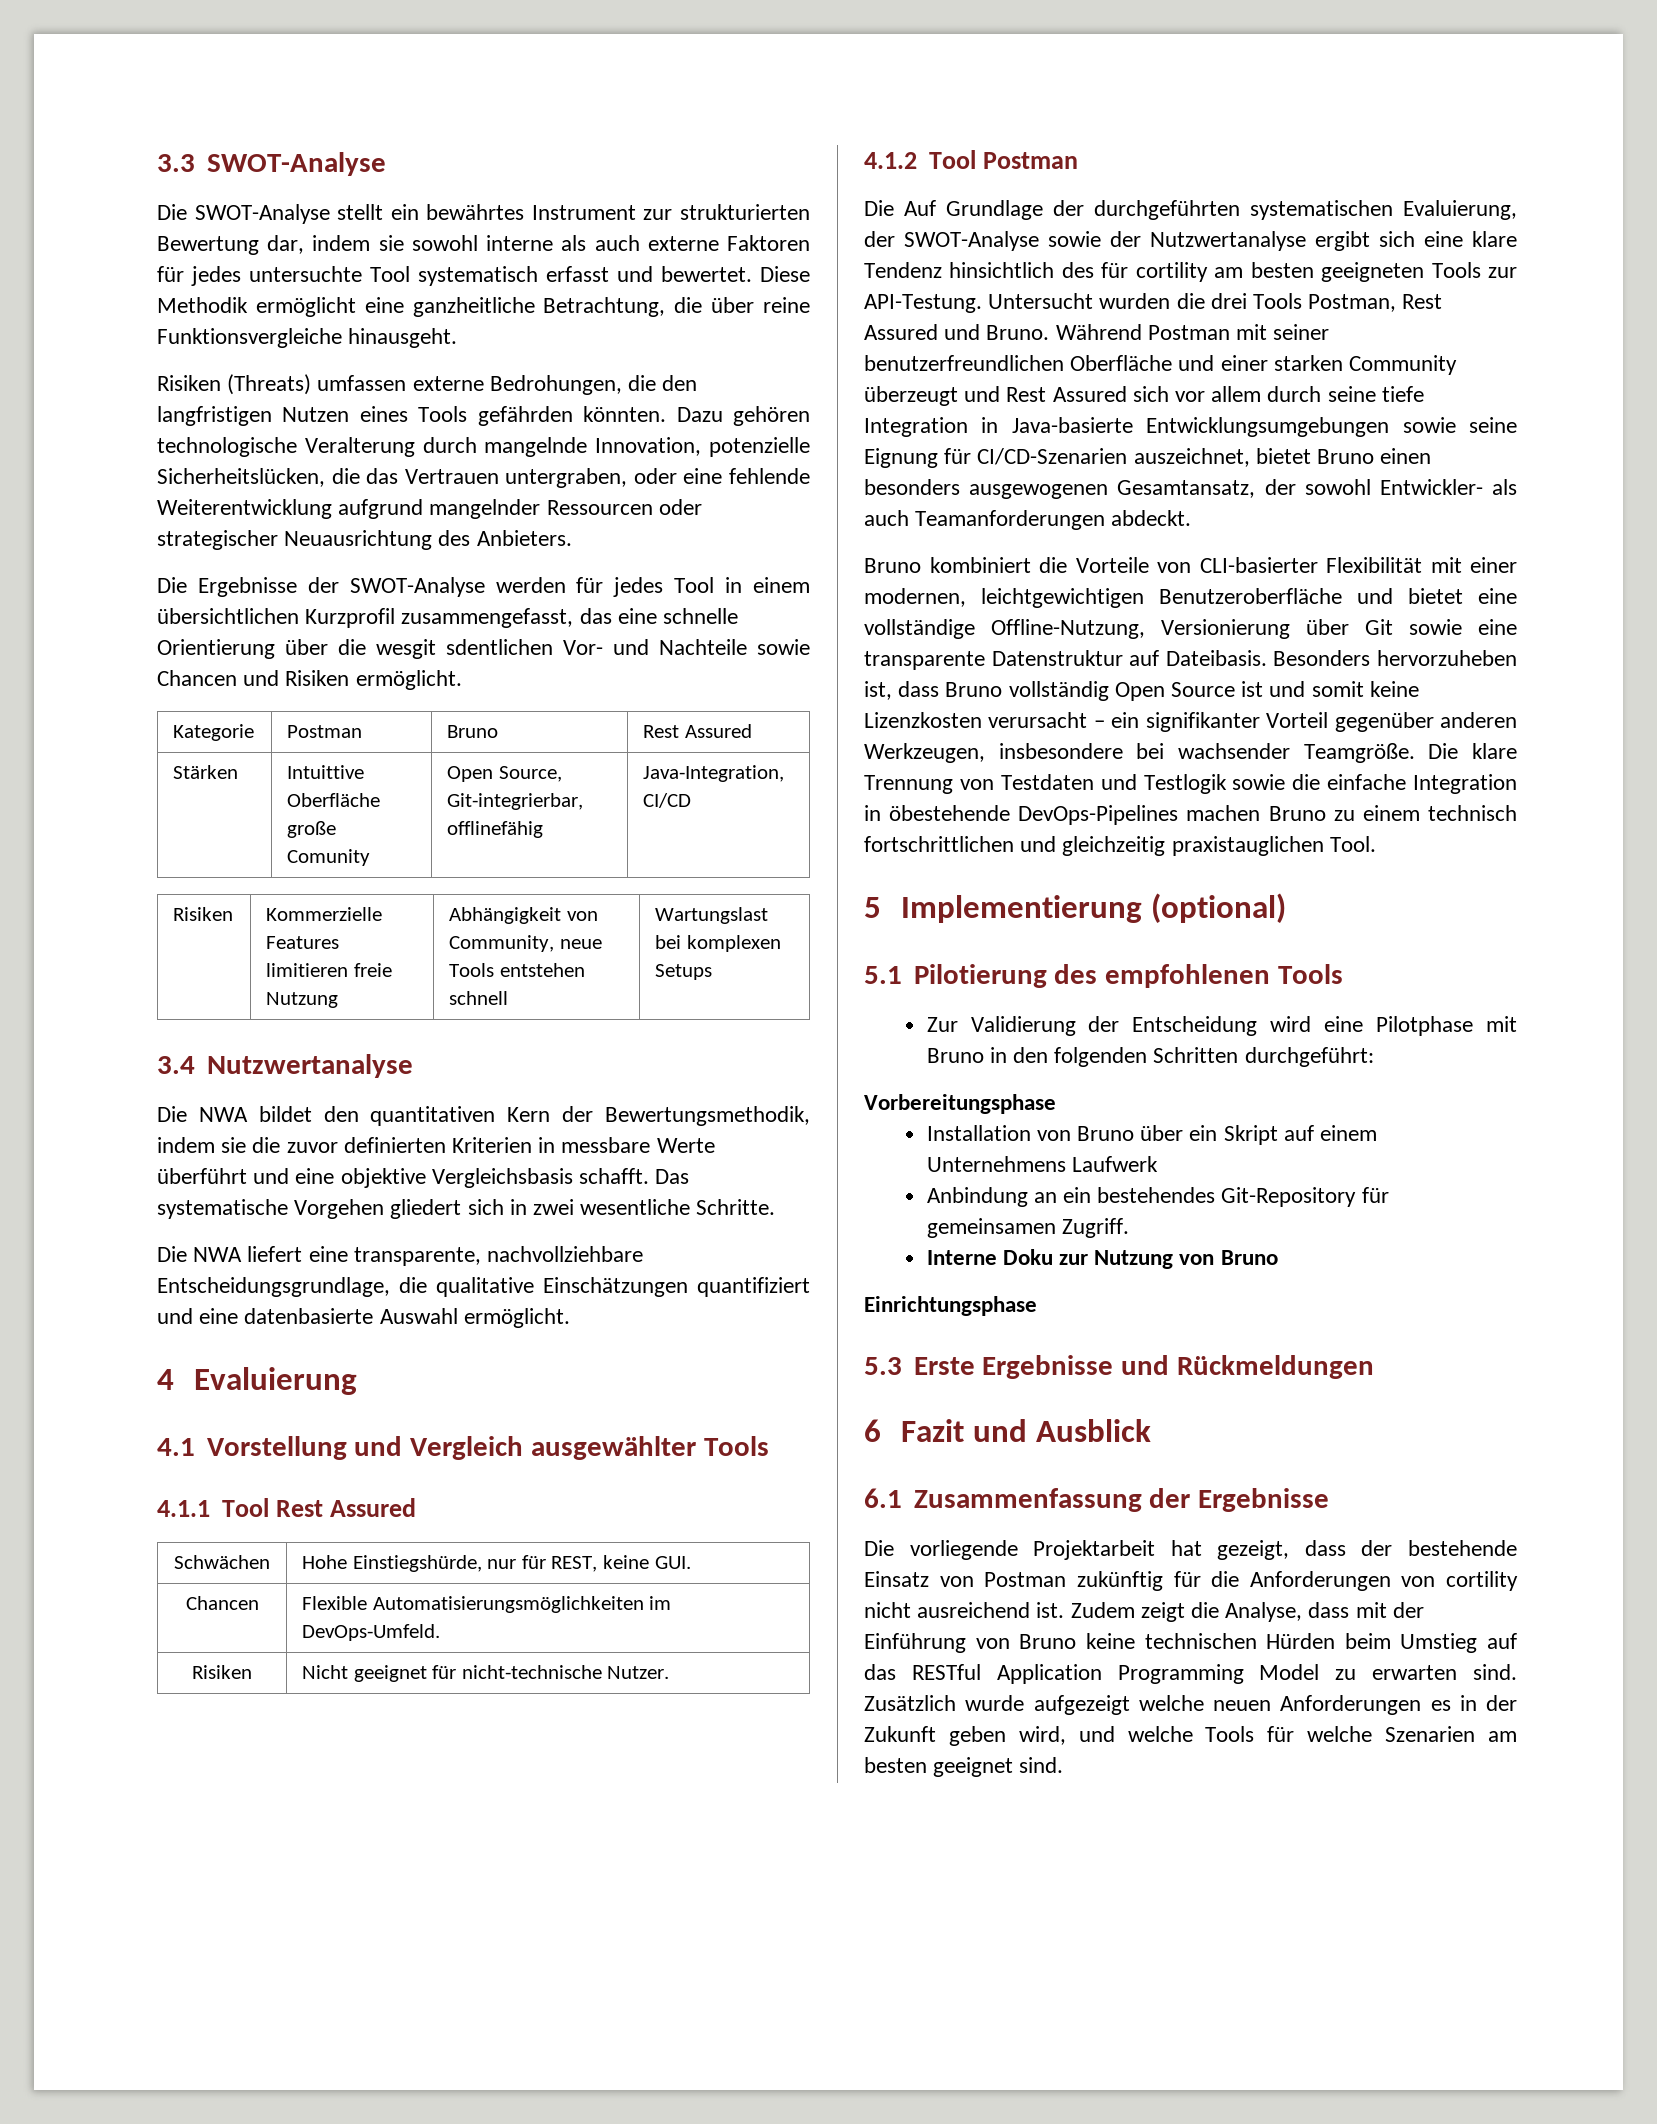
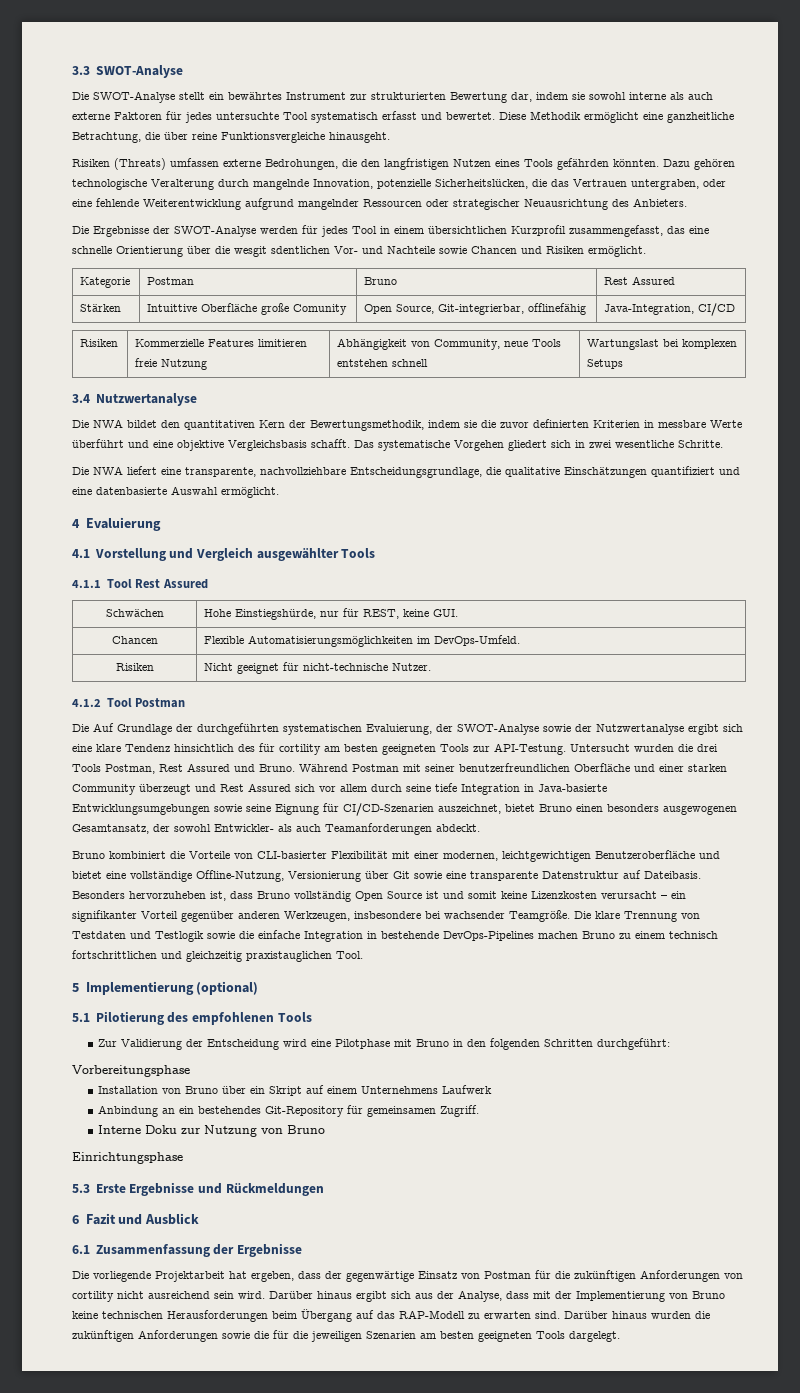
[889,805,1011,821] öbestehende -> [381,931,439,939] bestehende
[1217,1540,1290,1560] gezeigt, -> [251,1271,294,1282] ergeben,
[1408,1540,1517,1556] bestehende -> [346,1271,414,1282] gegenwärtige
[1076,1571,1240,1591] zukünftig für die -> [535,1270,636,1282] für die zukünftigen
[1036,1602,1220,1622] ist. Zudem zeigt die -> [214,1291,454,1302] sein wird. Darüber hinaus ergibt sich aus der
[864,1633,966,1653] Einführung -> [576,1291,665,1302] Implementierung
[1266,1633,1517,1653] [864,1664,1517,1684] [864,1695,1517,1715] [864,1726,1517,1746] [864,1757,1064,1777] Hürden beim Umstieg auf das RESTful Application Programming Model zu erwarten sind. Zusätzlich wurde aufgezeigt welche neuen Anforderungen es in der Zukunft geben wird, und welche Tools für welche Szenarien am besten geeignet sind. -> [167,1309,710,1322] [72,1330,620,1342] Herausforderungen beim Übergang auf das RAP-Modell zu erwarten sind. Darüber hinaus wurden die zukünftigen Anforderungen sowie die für die jeweiligen Szenarien am besten geeigneten Tools dargelegt.

